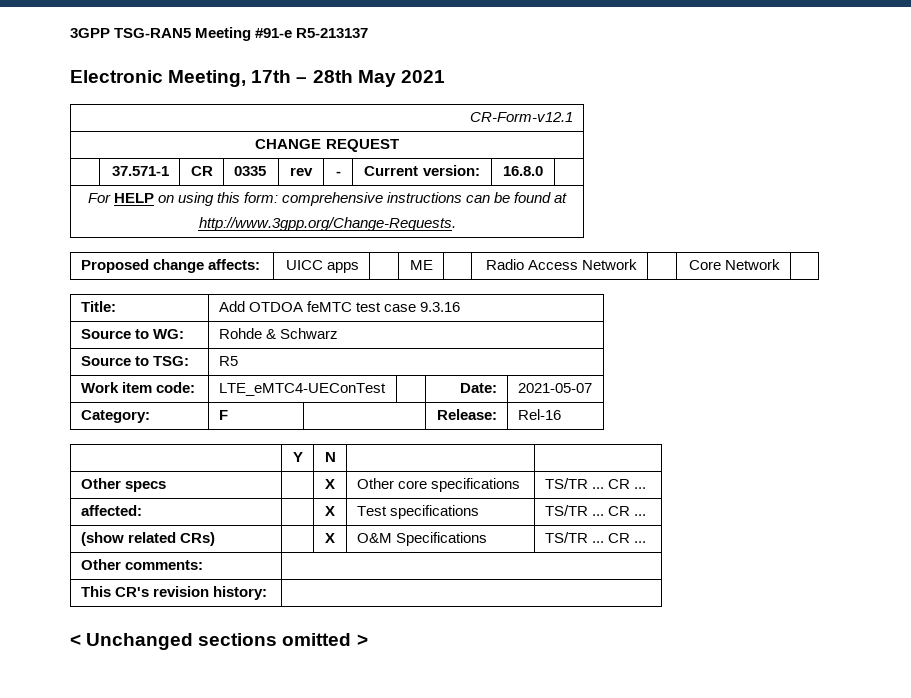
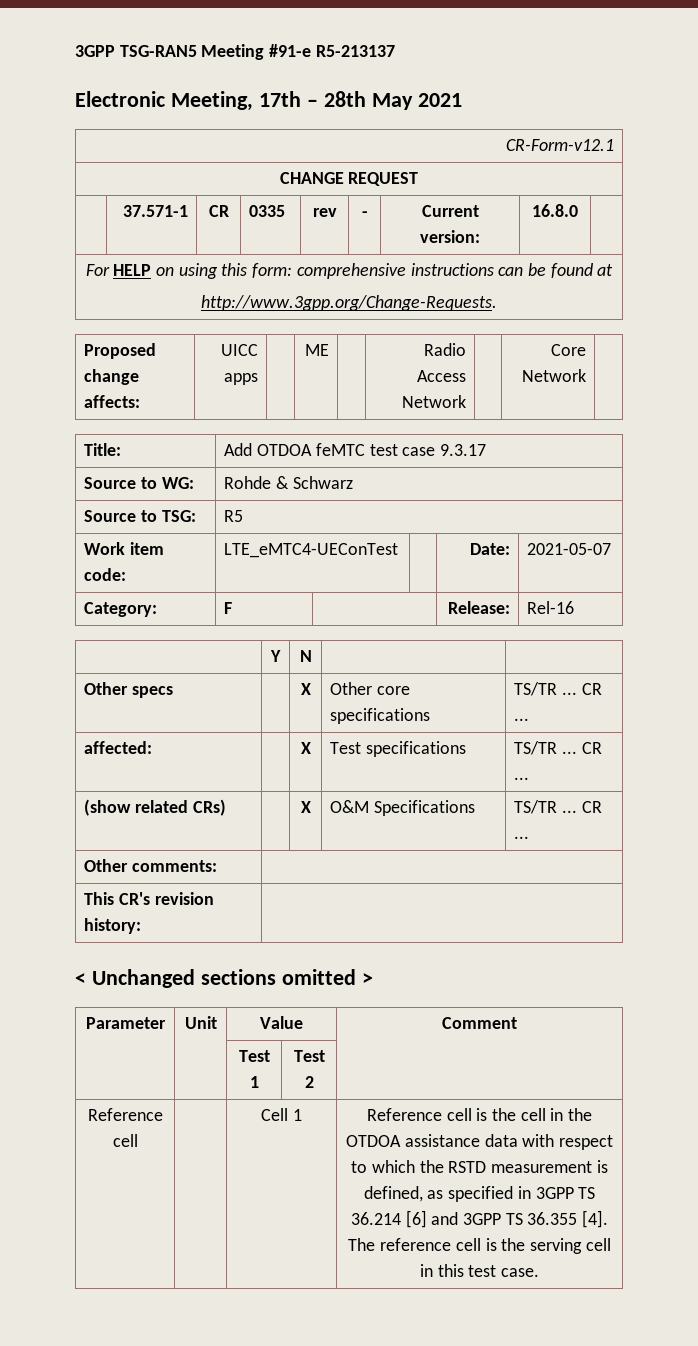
[419,302,460,312] 9.3.16 -> [439,444,486,456] 9.3.17
(368, 640) none -> [85,1017,166,1029] [184,1016,217,1029] [260,1016,303,1029] [442,1017,517,1029] [238,1050,270,1062] [249,1076,259,1088] [293,1050,325,1062] [304,1076,314,1088] [87,1108,163,1121] [112,1134,138,1147] [261,1108,302,1121] [366,1108,593,1121] [346,1134,613,1150] [351,1160,608,1173] [363,1186,596,1202] [350,1210,609,1228] [348,1238,611,1254] [419,1264,540,1277] // Parameter | Unit | Value | Comment // | | Test 1 | Test 2 | // Reference cell | | Cell 1 | Reference cell is the cell in the OTDOA assistance data with respect to which the RSTD measurement is defined, as specified in 3GPP TS 36.214 [6] and 3GPP TS 36.355 [4]. The reference cell is the serving cell in this test case.

